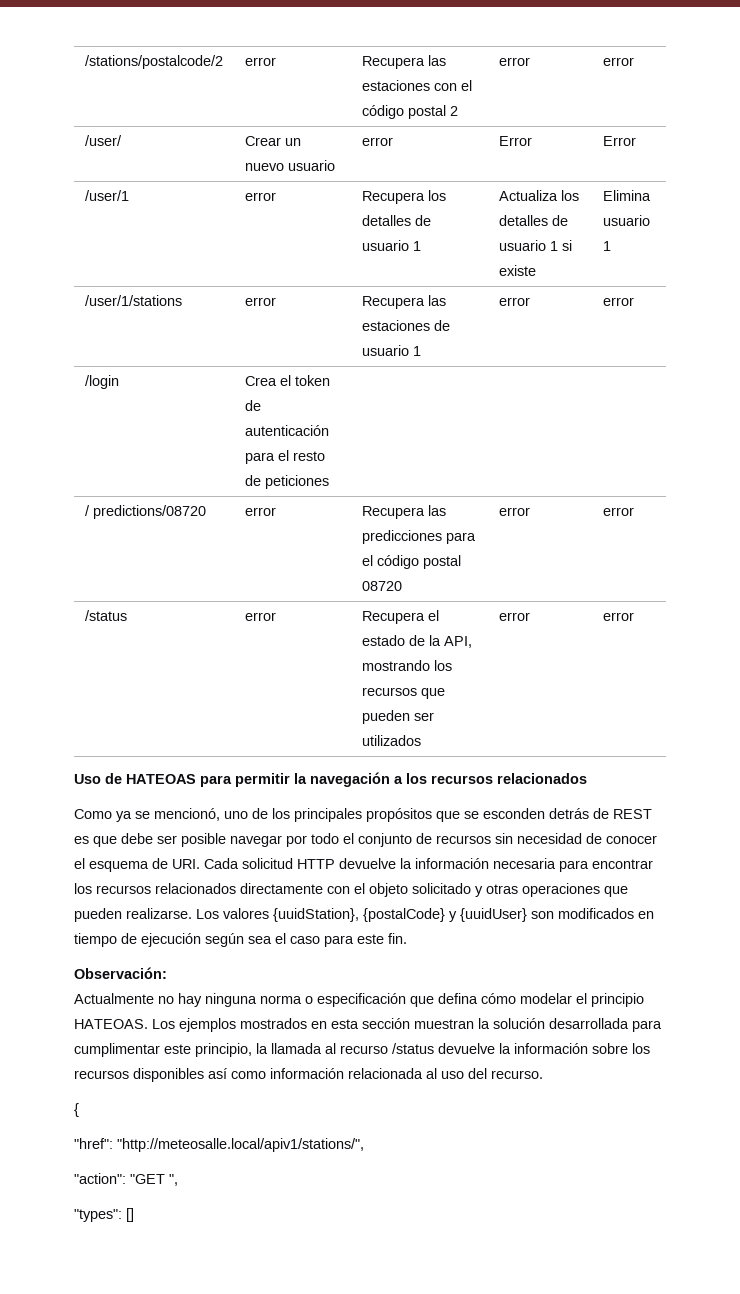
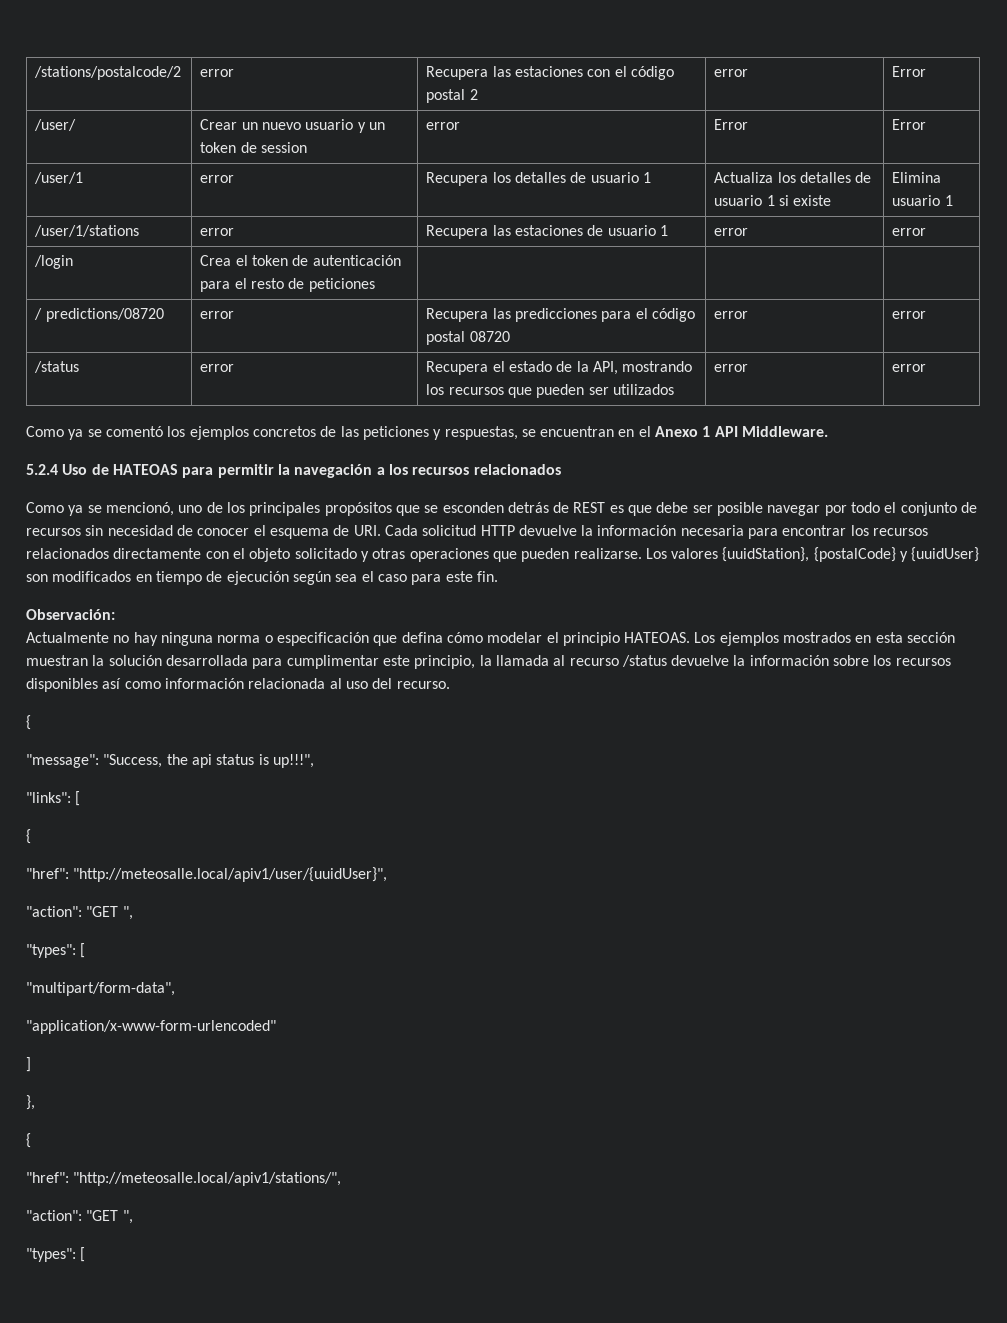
[602,57,634,66] error -> [892,66,927,77] Error
(335, 165) none -> [357,122,386,133] [200,142,308,153] y un token de session
(634, 616) none -> [26,426,829,440] [26,464,58,475] Como ya se comentó los ejemplos concretos de las peticiones y respuestas, se encuentran en el Anexo 1 API Middleware. // 5.2.4
(79, 1110) none -> [26,754,314,768] [26,791,81,806] [26,829,31,844] [26,867,388,882] [26,906,133,920] [26,943,86,958] [26,982,175,996] [26,1020,276,1034] [26,1057,31,1072] [26,1095,35,1110] [26,1133,31,1148] // "message": "Success, the api status is up!!!", // "links": [ // { // "href": "http://meteosalle.local/apiv1/user/{uuidUser}", // "action": "GET ", // "types": [ // "multipart/form-data", // "application/x-www-form-urlencoded" // ] // }, // {
[126,1208,134,1222] [] -> [80,1247,86,1262] [

